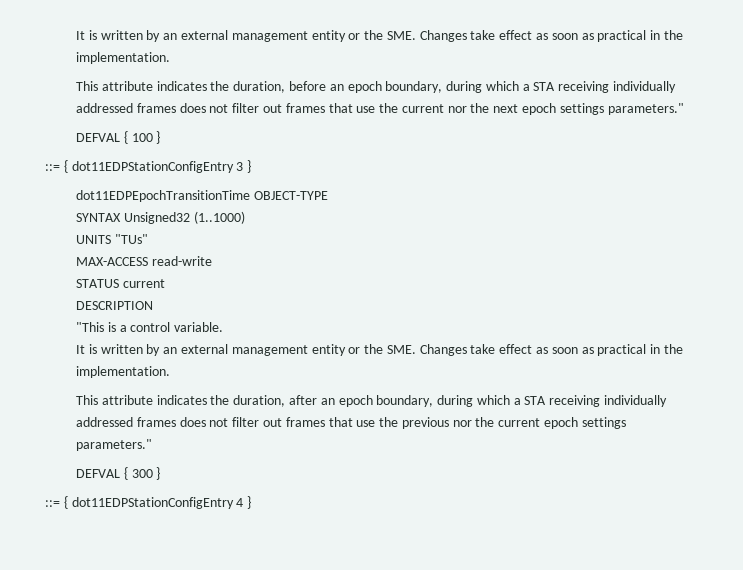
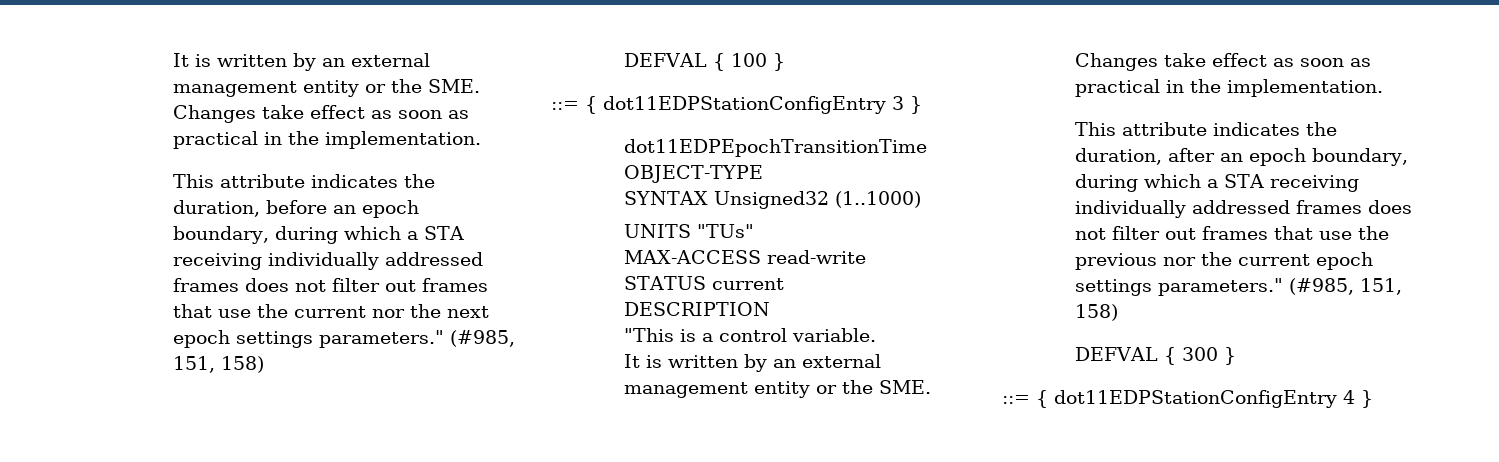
(684, 109) none -> [449,330,515,347] [172,356,264,373] (#985, 151, 158)
(153, 445) none -> [1288,278,1402,295] [1074,304,1118,321] (#985, 151, 158)

